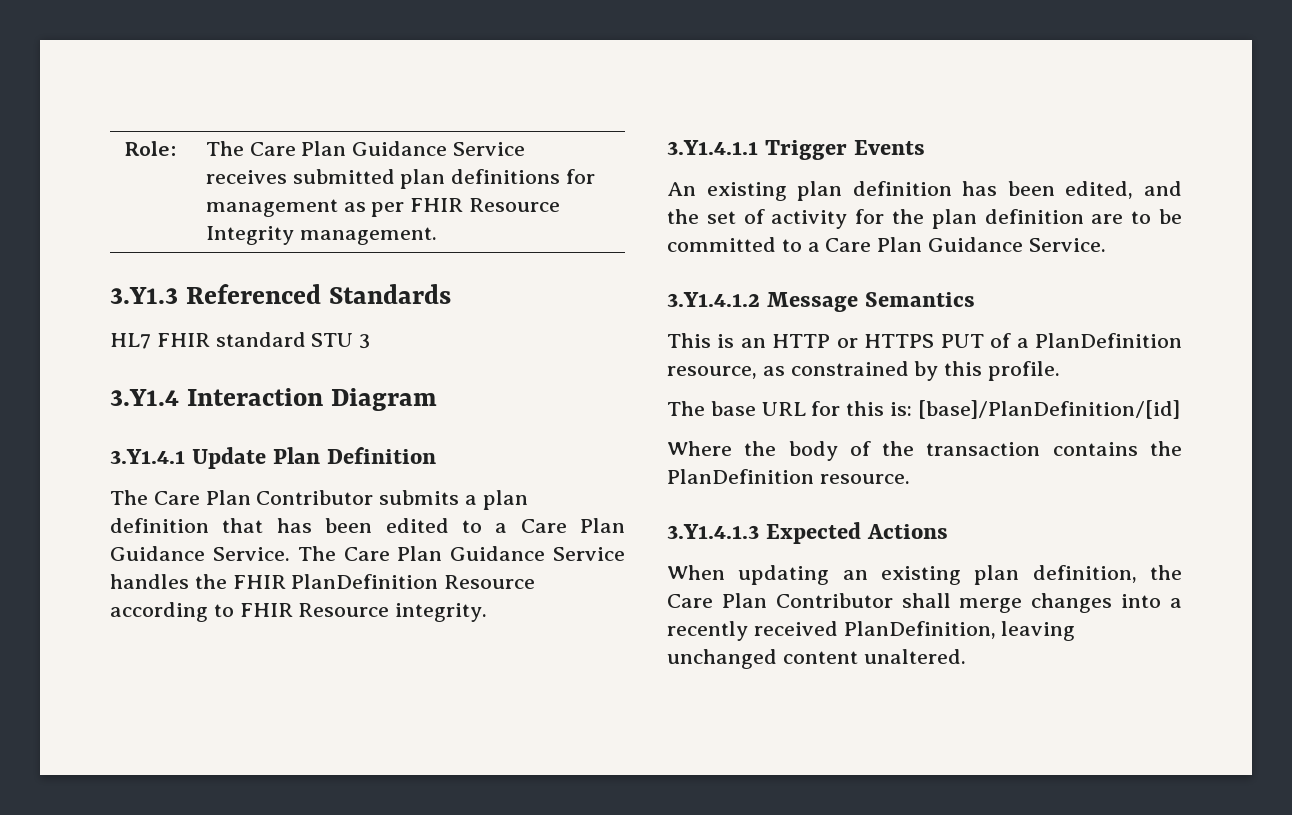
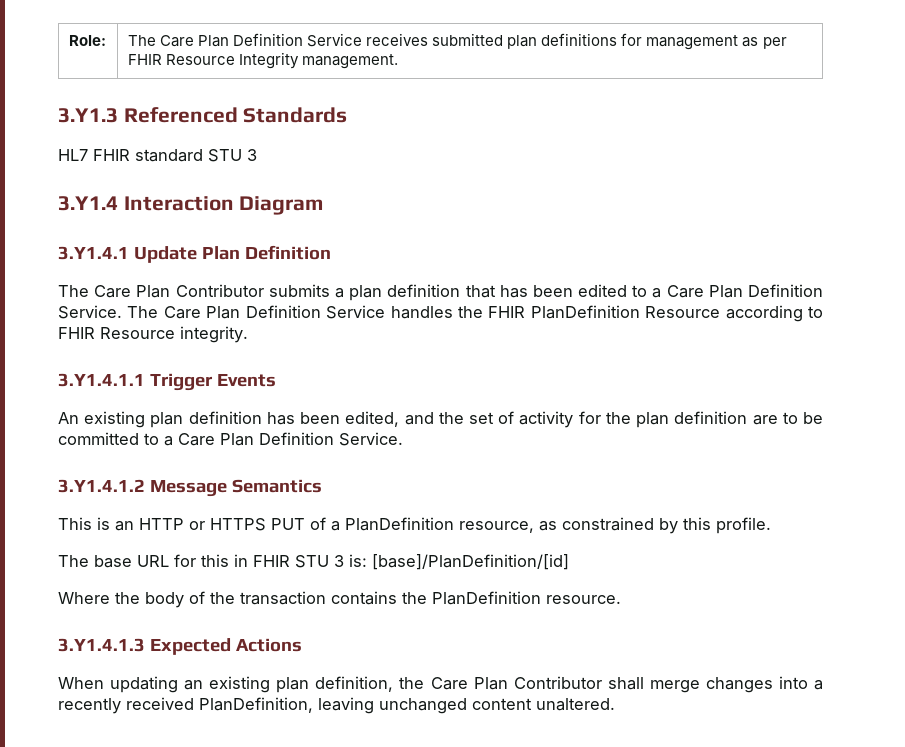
[352,141,448,156] Guidance -> [233,33,304,46] Definition
[110,546,205,561] Guidance -> [748,284,823,297] Definition
[450,546,546,561] Guidance -> [245,305,321,318] Definition
[928,237,1024,252] Guidance -> [259,432,334,445] Definition
(885, 408) none -> [234,554,344,568] in FHIR STU 3

